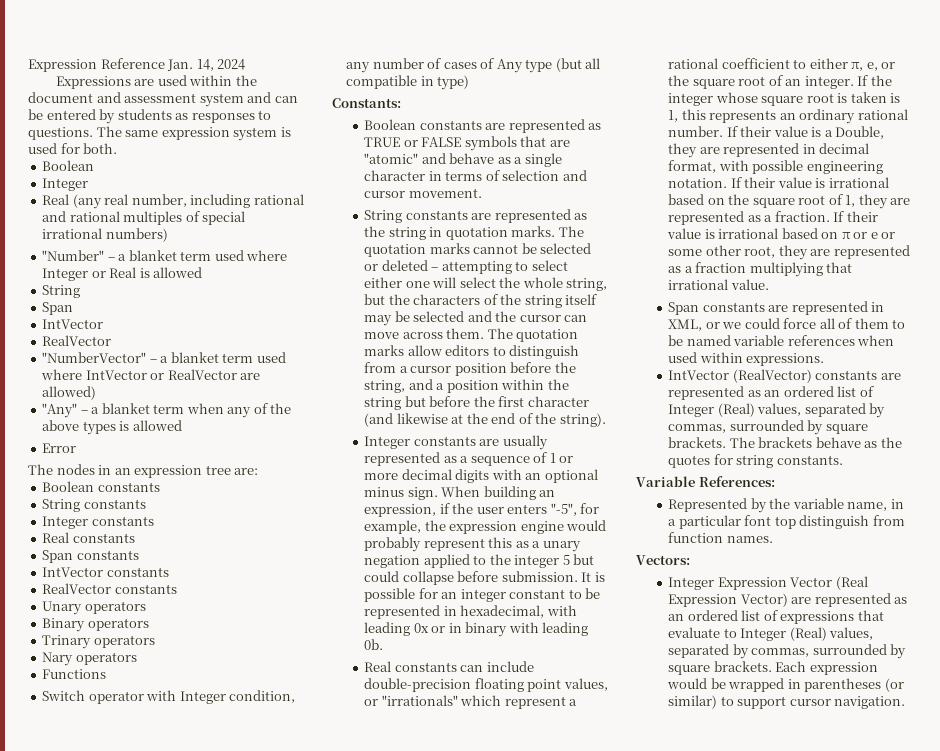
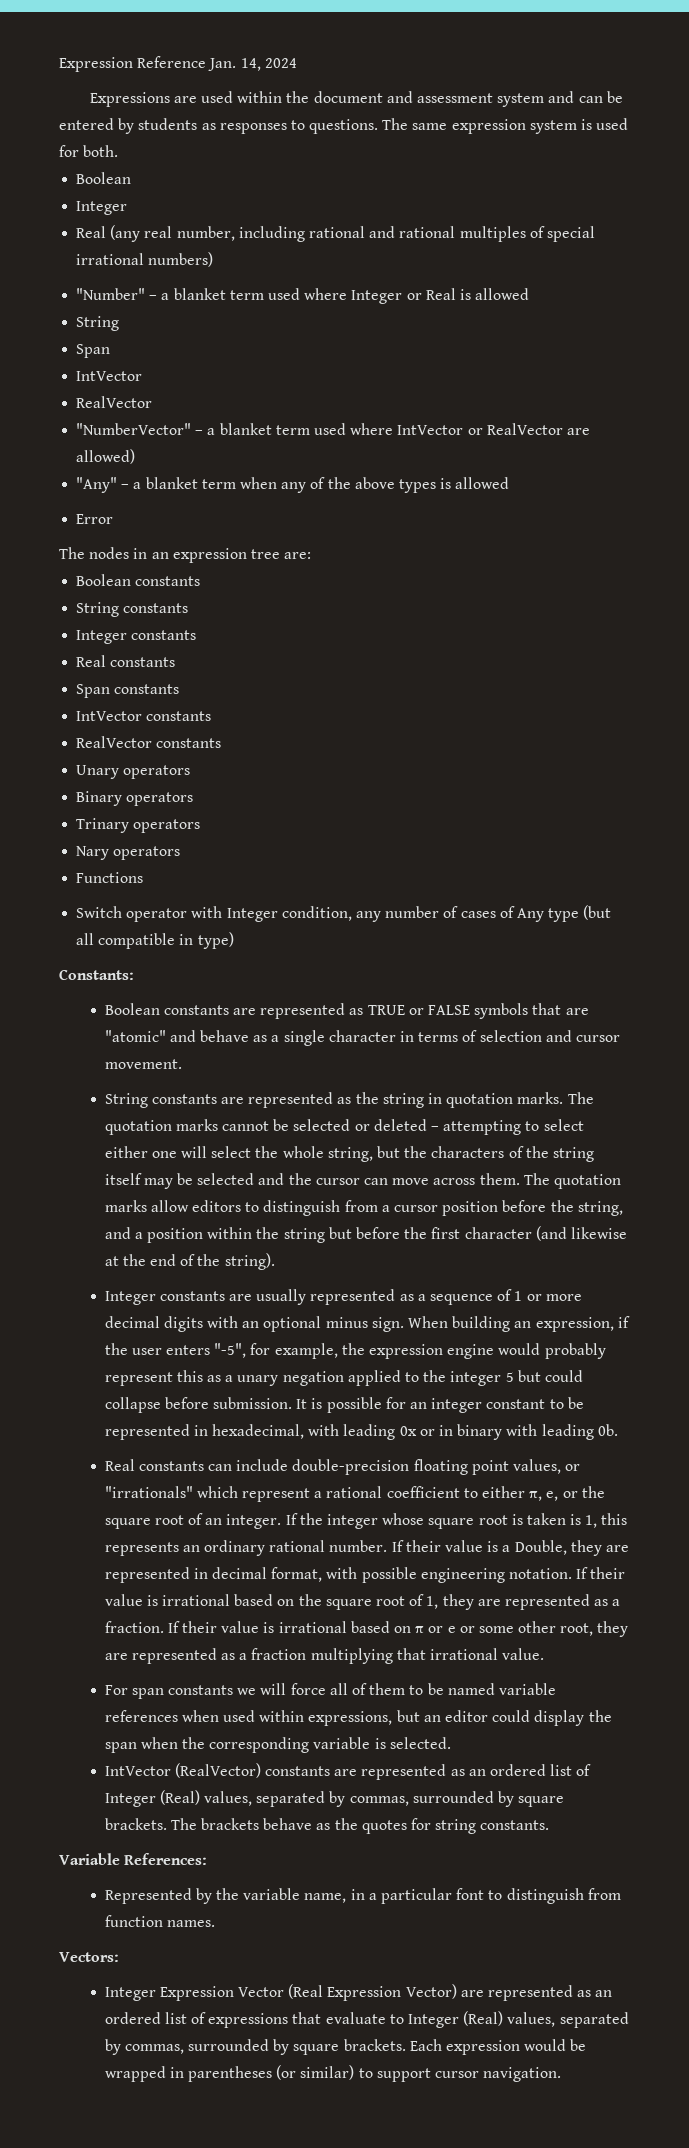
[668,301,885,315] [668,318,780,331] Span constants are represented in XML, or we could -> [104,1683,287,1699] For span constants we will
[746,353,825,366] expressions. -> [308,1710,612,1726] [104,1737,451,1753] expressions, but an editor could display the span when the corresponding variable is selected.
[774,516,796,529] top -> [488,1890,503,1900] to

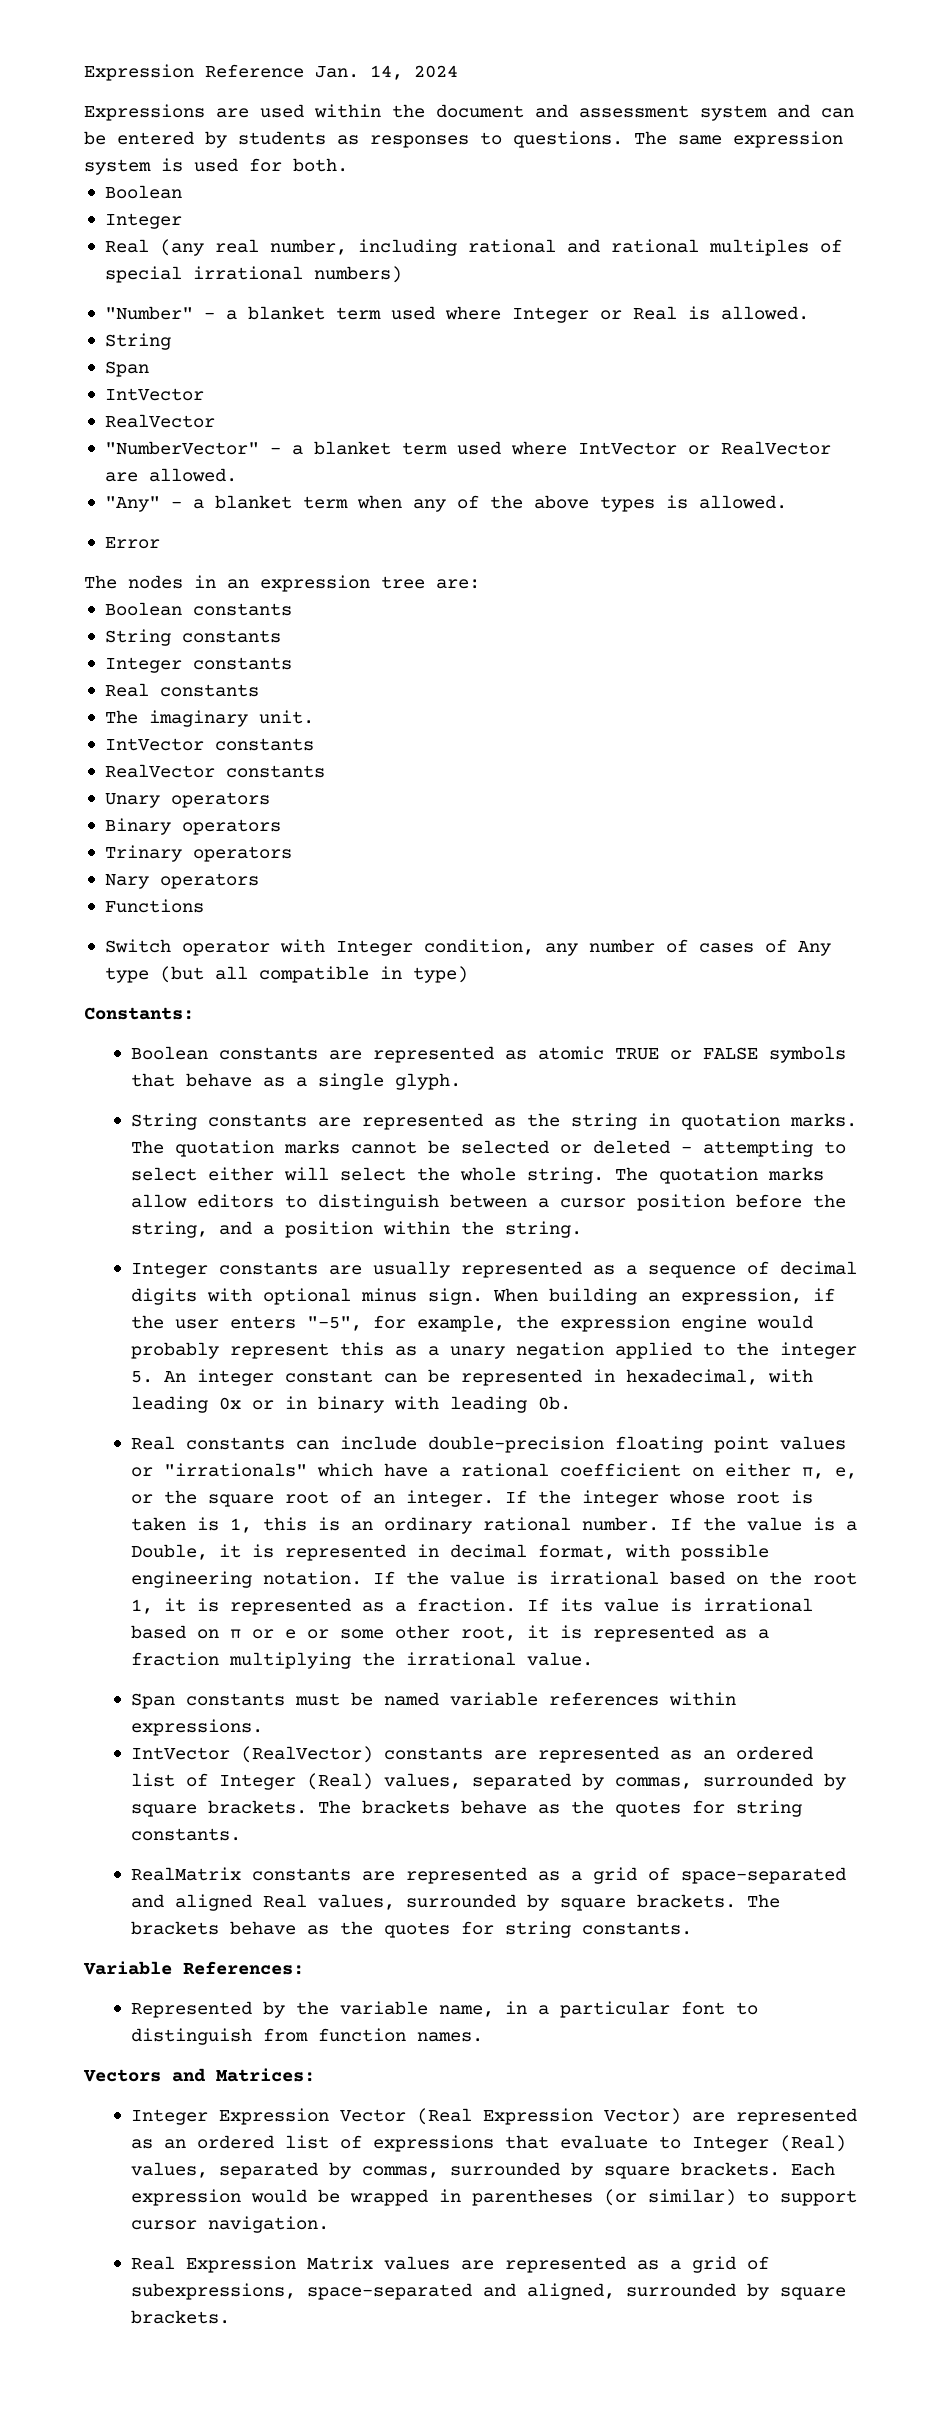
[475,288,530,300] allowed -> [720,306,809,320] allowed.
[76,449,136,464] allowed) -> [148,468,237,482] allowed.
[455,477,510,489] allowed -> [698,495,787,509] allowed.
[76,684,180,698] Span constants -> [104,710,314,727] The imaginary unit.
(364, 1011) none -> [538,1046,605,1060] atomic
[565,1008,589,1015] [104,1030,196,1042] are "atomic" and -> (176, 1080) none
[328,1030,620,1042] [104,1059,182,1069] character in terms of selection and cursor movement. -> [395,1073,462,1090] glyph.
[151,1151,177,1158] one -> (275, 1174) none
[327,1146,594,1162] [104,1173,520,1189] string, but the characters of the string itself may be selected and the cursor can move across them. -> [527,1167,605,1184] string.
[344,1200,378,1212] from -> [450,1194,528,1208] between
[283,1226,627,1243] [104,1253,275,1270] string but before the first character (and likewise at the end of the string). -> [505,1221,583,1238] string.
[514,1291,582,1301] 1 or more -> (770, 1268) none
[242,1321,260,1328] an -> (253, 1295) none
[505,1370,583,1382] [104,1397,427,1413] 5 but could collapse before submission. It is possible for an -> [131,1371,187,1383] 5. An
[549,1399,564,1409] to -> [384,1373,418,1383] can
[512,1459,561,1474] values, -> [780,1436,847,1450] values
[242,1488,311,1502] represent -> [384,1463,429,1477] have
[463,1488,478,1498] to -> [692,1467,715,1477] on
[428,1518,475,1529] square -> (726, 1497) none
[104,1542,179,1556] represents -> [318,1517,341,1531] is
[405,1540,441,1552] their -> [703,1517,737,1531] the
[570,1540,629,1556] they are -> [219,1544,275,1558] it is
[590,1567,626,1579] their -> [406,1571,440,1585] the
[325,1594,501,1610] square root of 1, they are -> [813,1572,858,1585] [131,1598,220,1614] root 1, it is
[182,1621,218,1633] their -> [560,1598,594,1612] its
[597,1621,629,1637] [104,1653,128,1660] they are -> [527,1625,583,1639] it is
[396,1648,426,1660] that -> [362,1652,396,1666] the
[104,1683,556,1699] [104,1710,612,1726] [104,1737,451,1753] For span constants we will force all of them to be named variable references when used within expressions, but an editor could display the span when the corresponding variable is selected. -> [131,1692,737,1709] [131,1719,264,1736] Span constants must be named variable references within expressions.
(550, 1825) none -> [131,1867,847,1884] [131,1894,781,1911] [131,1921,693,1938] // RealMatrix constants are represented as a grid of space-separated and aligned Real values, surrounded by square brackets. The brackets behave as the quotes for string constants.
[59,1952,119,1962] Vectors: -> [83,2068,315,2082] Vectors and Matrices:
(562, 2074) none -> [131,2256,770,2273] [131,2283,847,2300] [131,2310,231,2324] // Real Expression Matrix values are represented as a grid of subexpressions, space-separated and aligned, surrounded by square brackets.

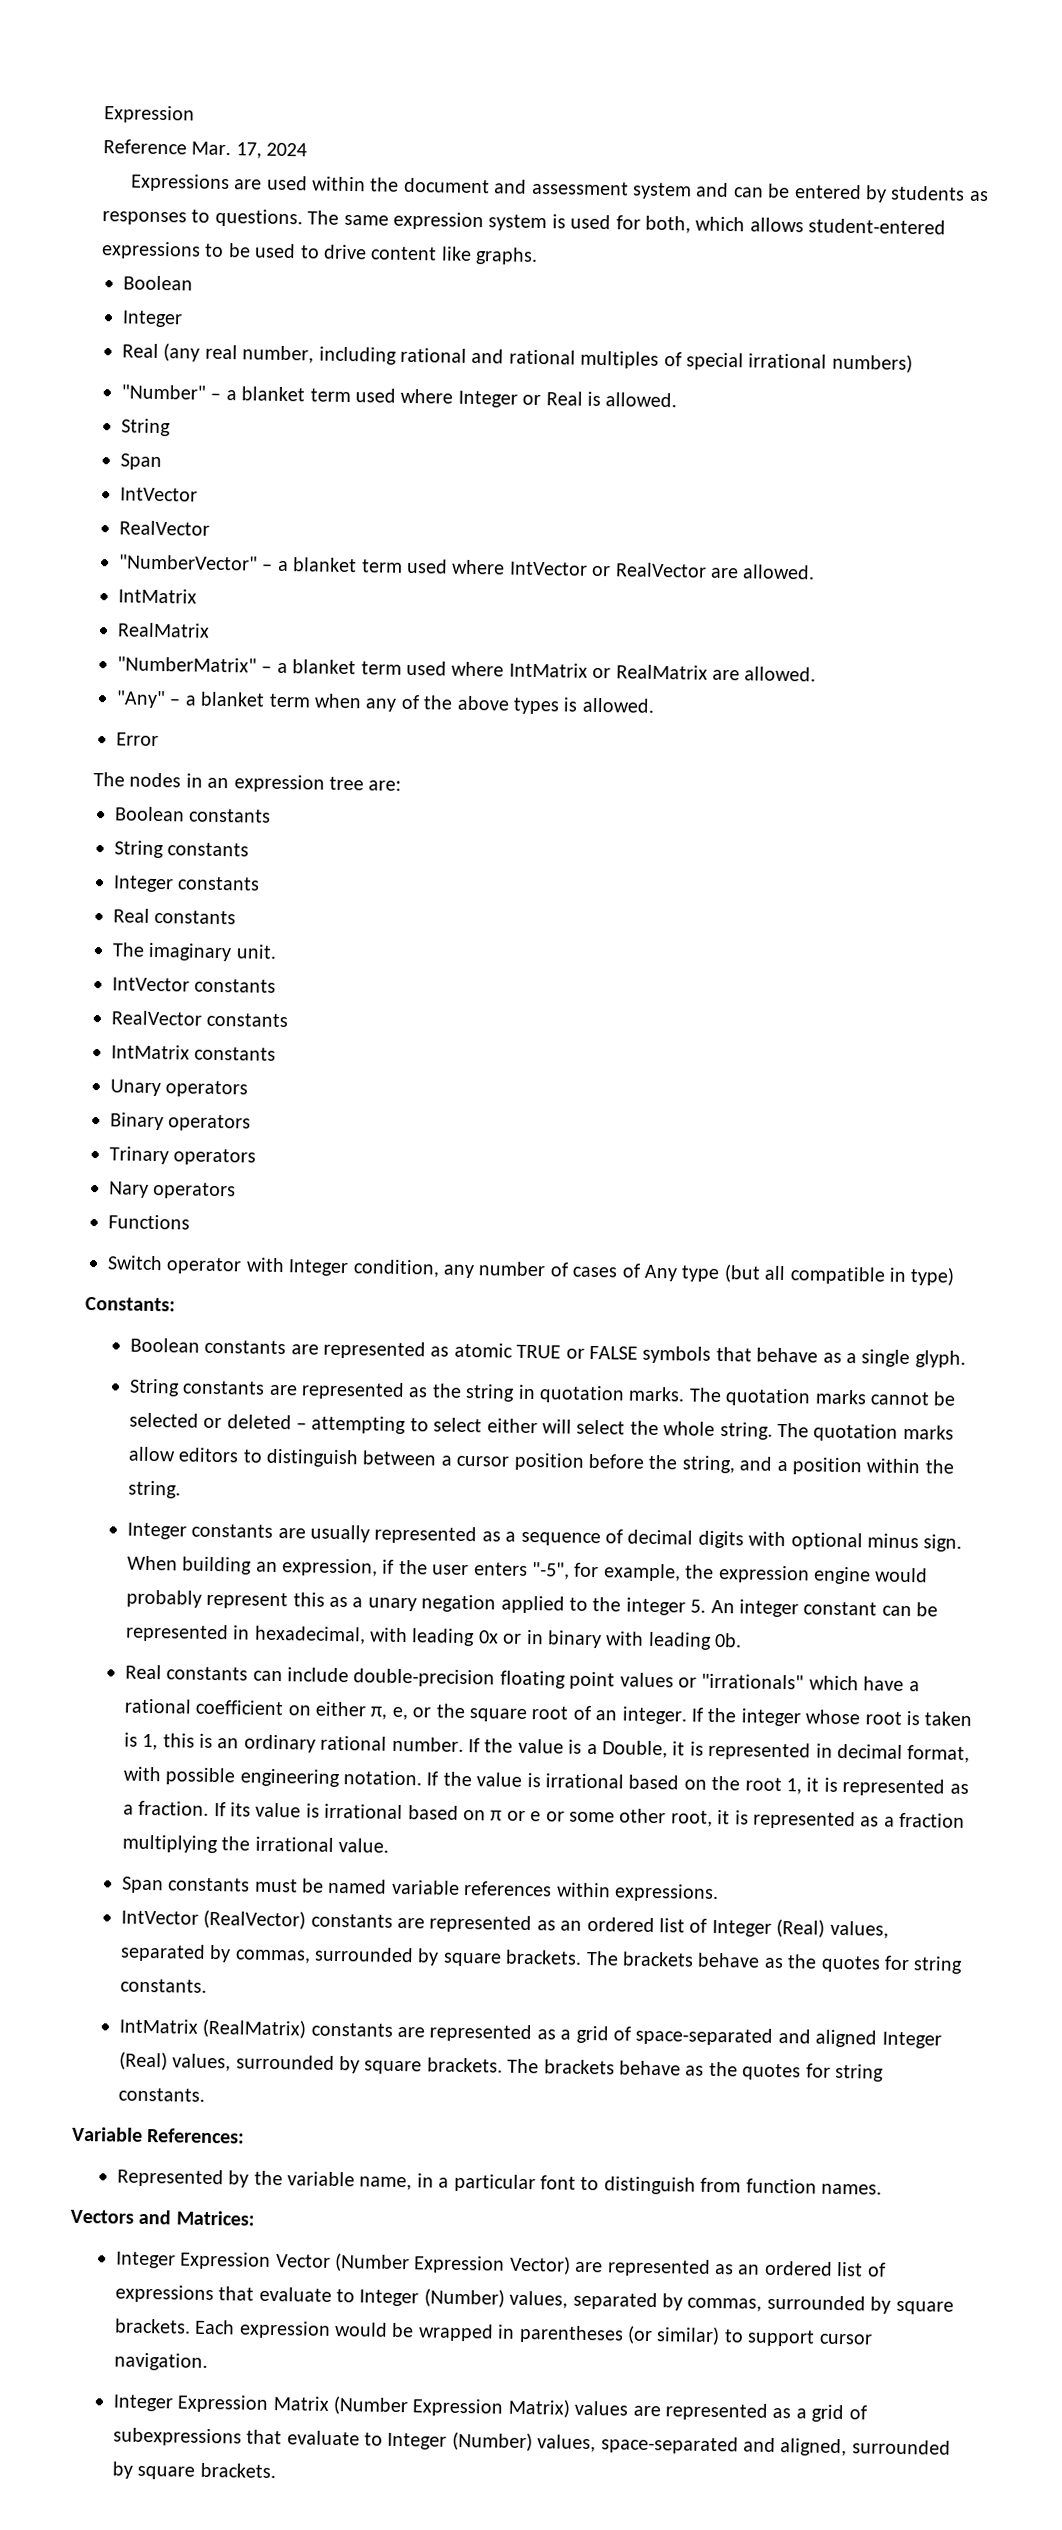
[84,64,403,81] Expression Reference Jan. 14, -> [104,105,195,124] [103,139,262,159] Expression // Reference Mar. 17,
[293,158,348,172] both. -> [644,215,947,235] [101,241,539,265] both, which allows student-entered expressions to be used to drive content like graphs.
(237, 475) none -> [118,588,197,604] [117,622,210,638] [117,656,817,682] // IntMatrix // RealMatrix // "NumberMatrix" – a blanket term used where IntMatrix or RealMatrix are allowed.
(325, 771) none -> [111,1044,277,1061] // IntMatrix constants
[131,1867,242,1881] RealMatrix -> [118,2018,307,2039] IntMatrix (RealMatrix)
[263,1894,308,1908] Real -> [881,2031,942,2049] [118,2051,168,2071] Integer (Real)
[417,2108,473,2125] (Real -> [334,2253,411,2273] (Number
[780,2135,847,2152] (Real) -> [423,2288,505,2308] (Number)
[131,2256,176,2270] Real -> [112,2394,174,2412] Integer
(374, 2263) none -> [333,2396,570,2418] (Number Expression Matrix)
[131,2283,297,2300] subexpressions, -> [112,2427,597,2453] subexpressions that evaluate to Integer (Number) values,

